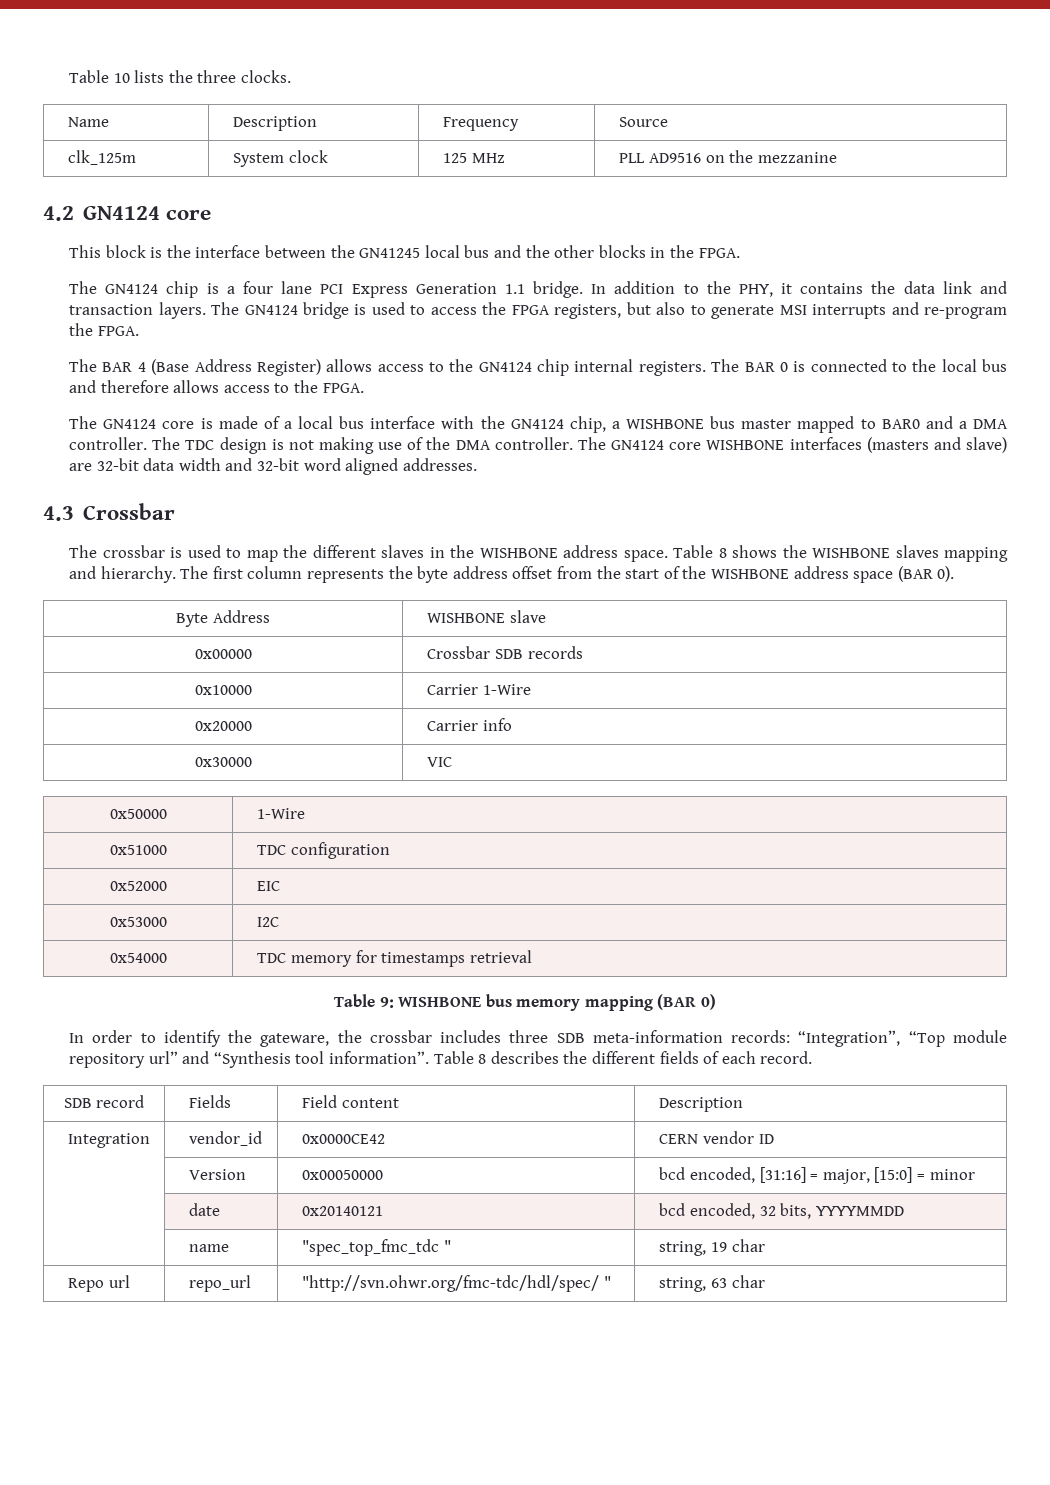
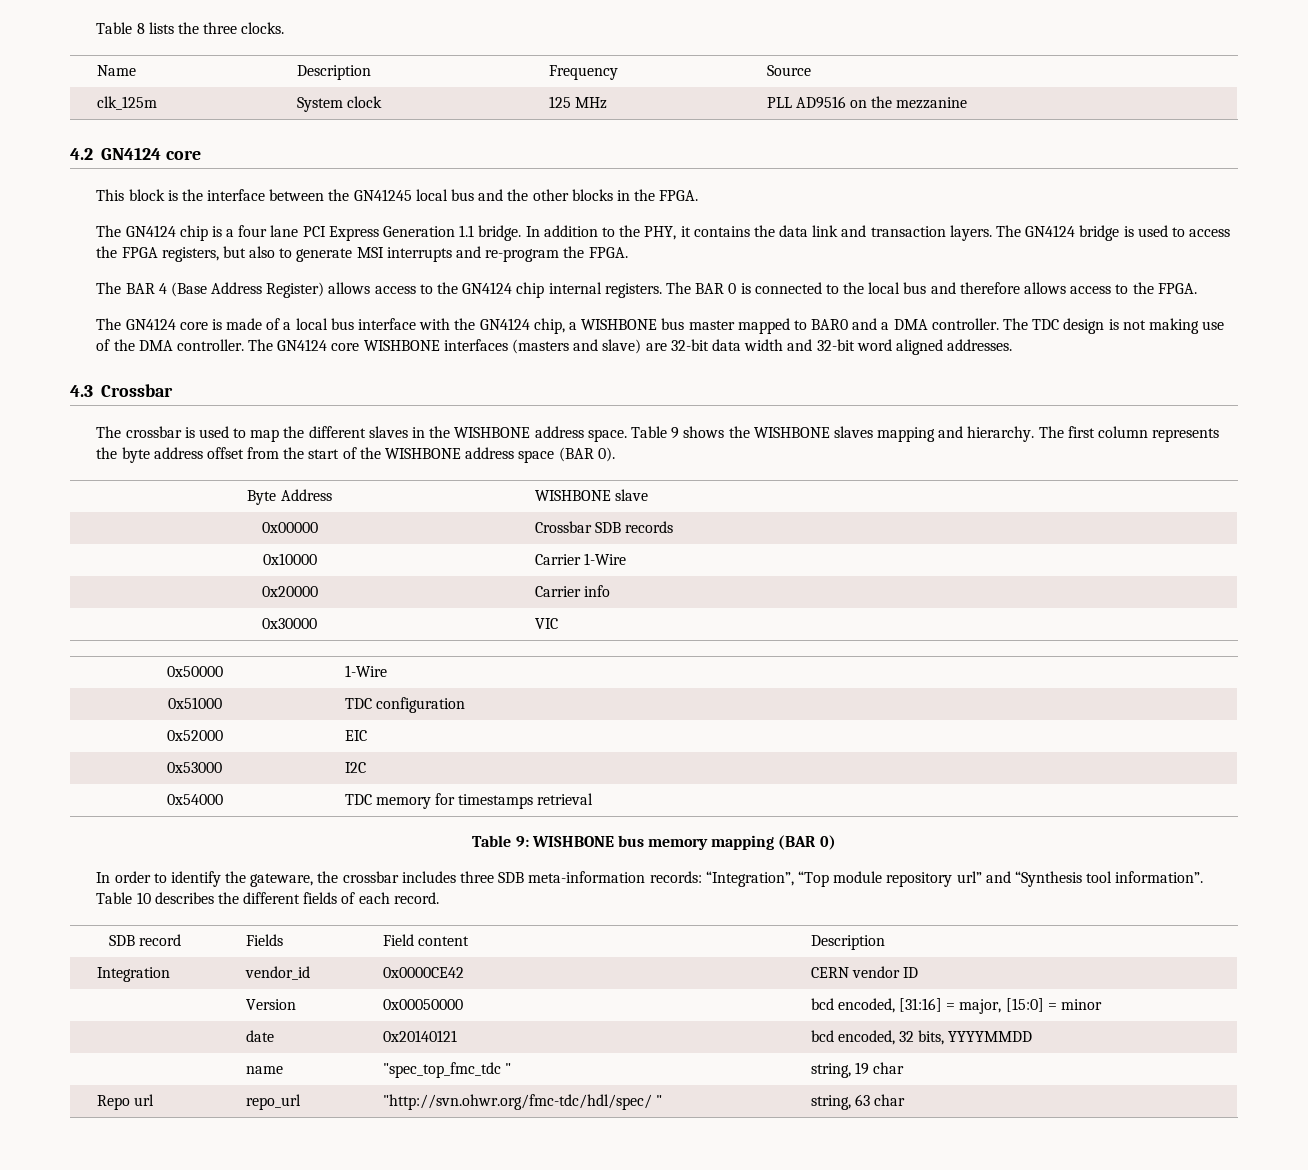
[69,70,130,83] Table 10 -> [96,22,145,34] Table 8
[718,548,727,558] 8 -> [671,427,680,439] 9
[478,1054,487,1064] 8 -> [136,892,151,904] 10

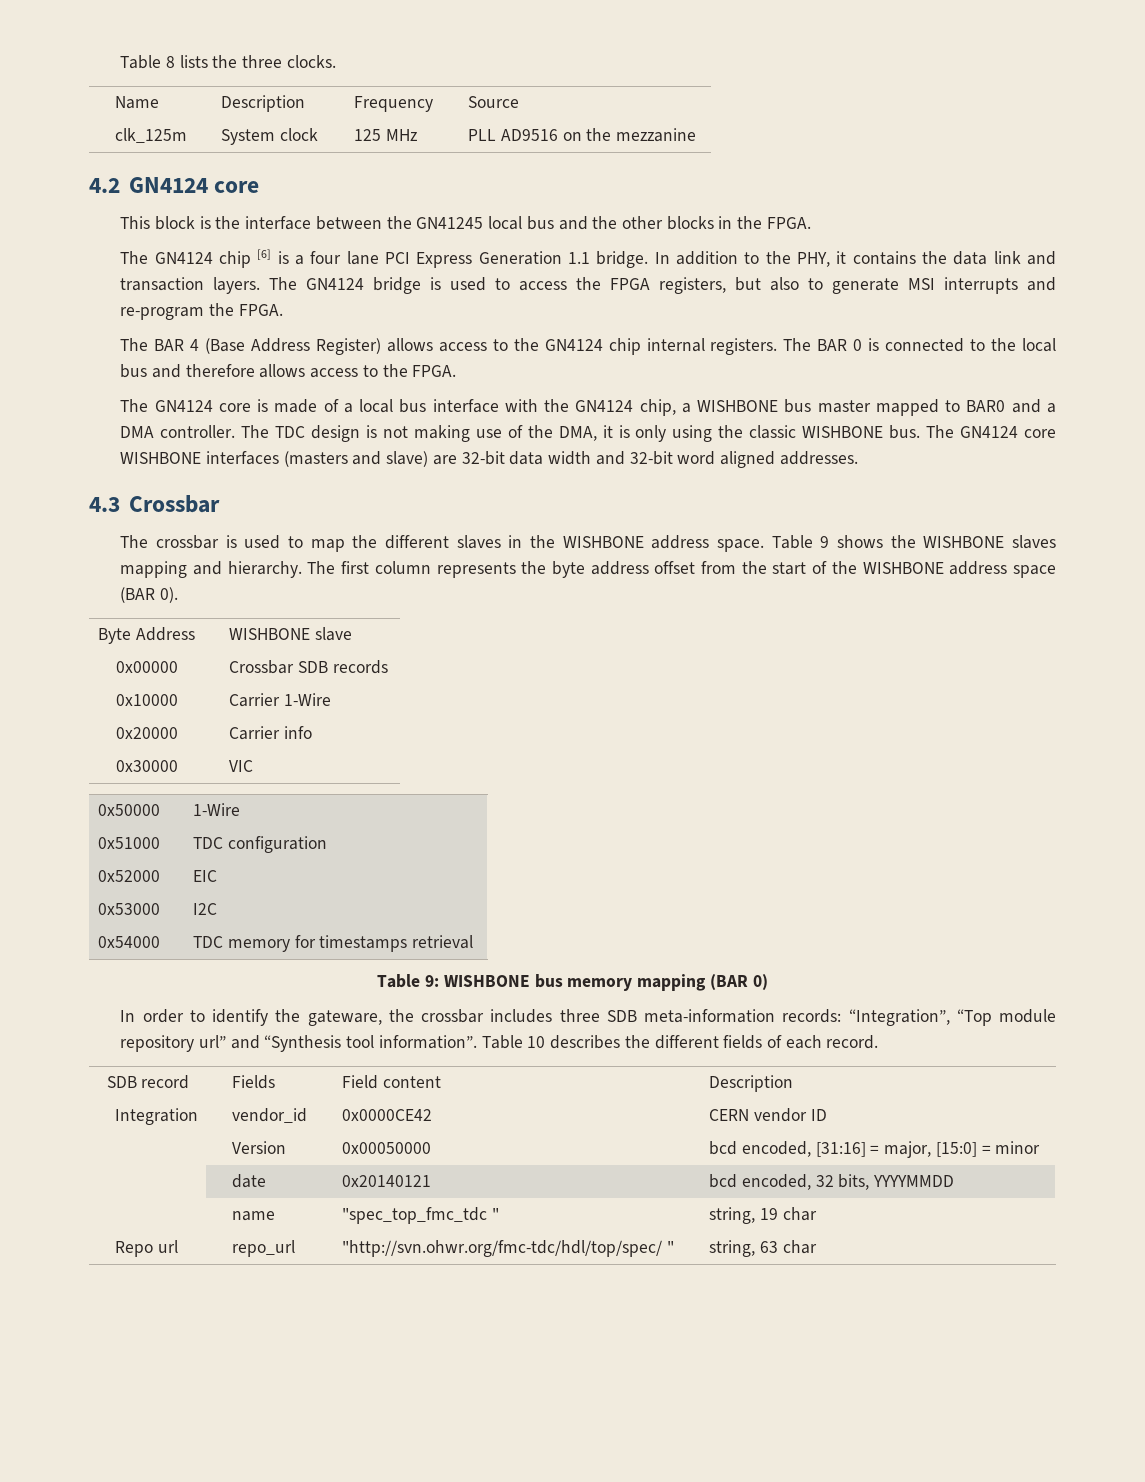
(208, 233) none -> [257,249,272,260] [6]
[138,339,244,351] DMA controller. -> [558,425,921,442] DMA, it is only using the classic WISHBONE bus.
[382,1094,652,1110] "http://svn.ohwr.org/fmc-tdc/hdl/spec/ -> [342,1240,663,1257] "http://svn.ohwr.org/fmc-tdc/hdl/top/spec/

